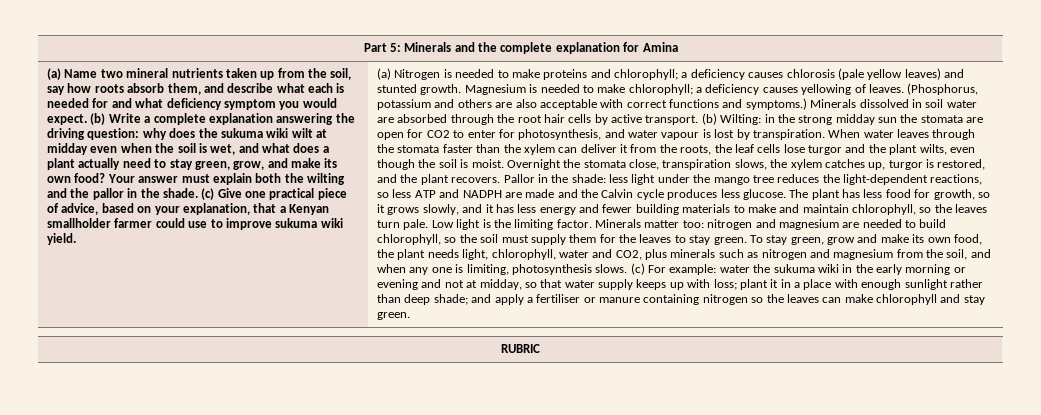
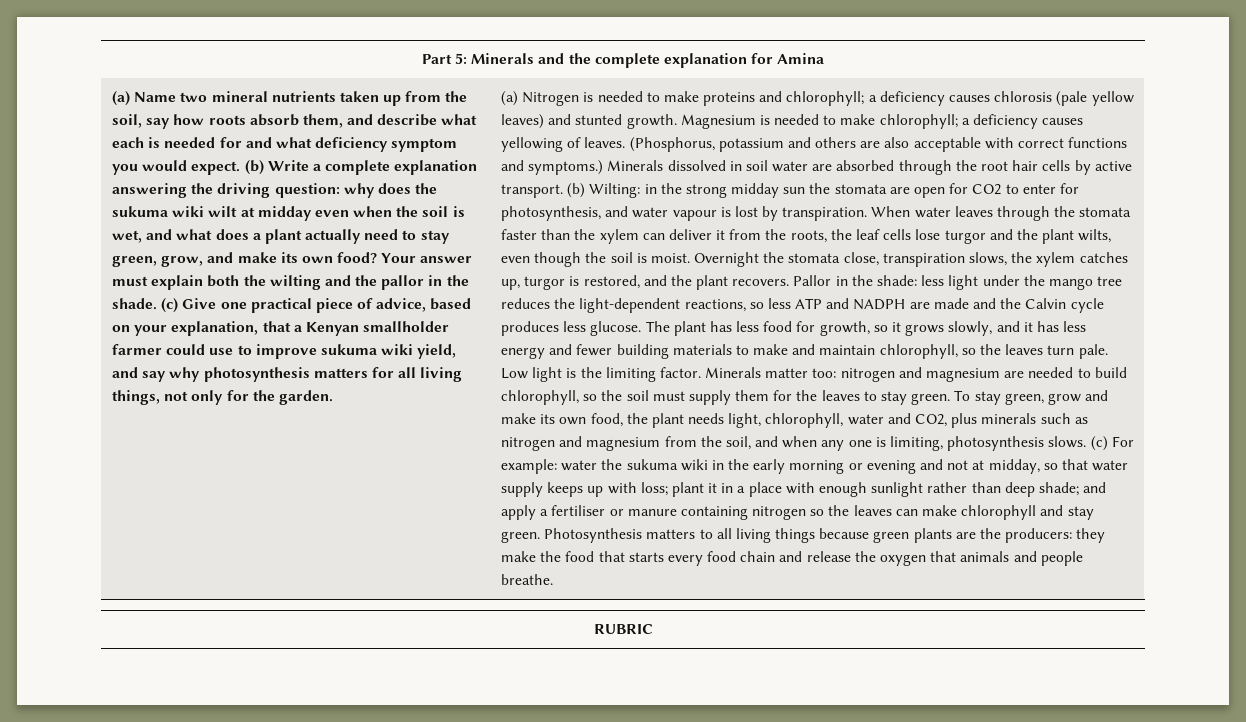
[47,233,77,245] yield. -> [417,344,457,359] [111,367,463,382] [111,390,333,405] yield, and say why photosynthesis matters for all living things, not only for the garden.
(411, 316) none -> [544,528,1106,543] [500,551,1083,566] [500,574,553,585] Photosynthesis matters to all living things because green plants are the producers: they make the food that starts every food chain and release the oxygen that animals and people breathe.

